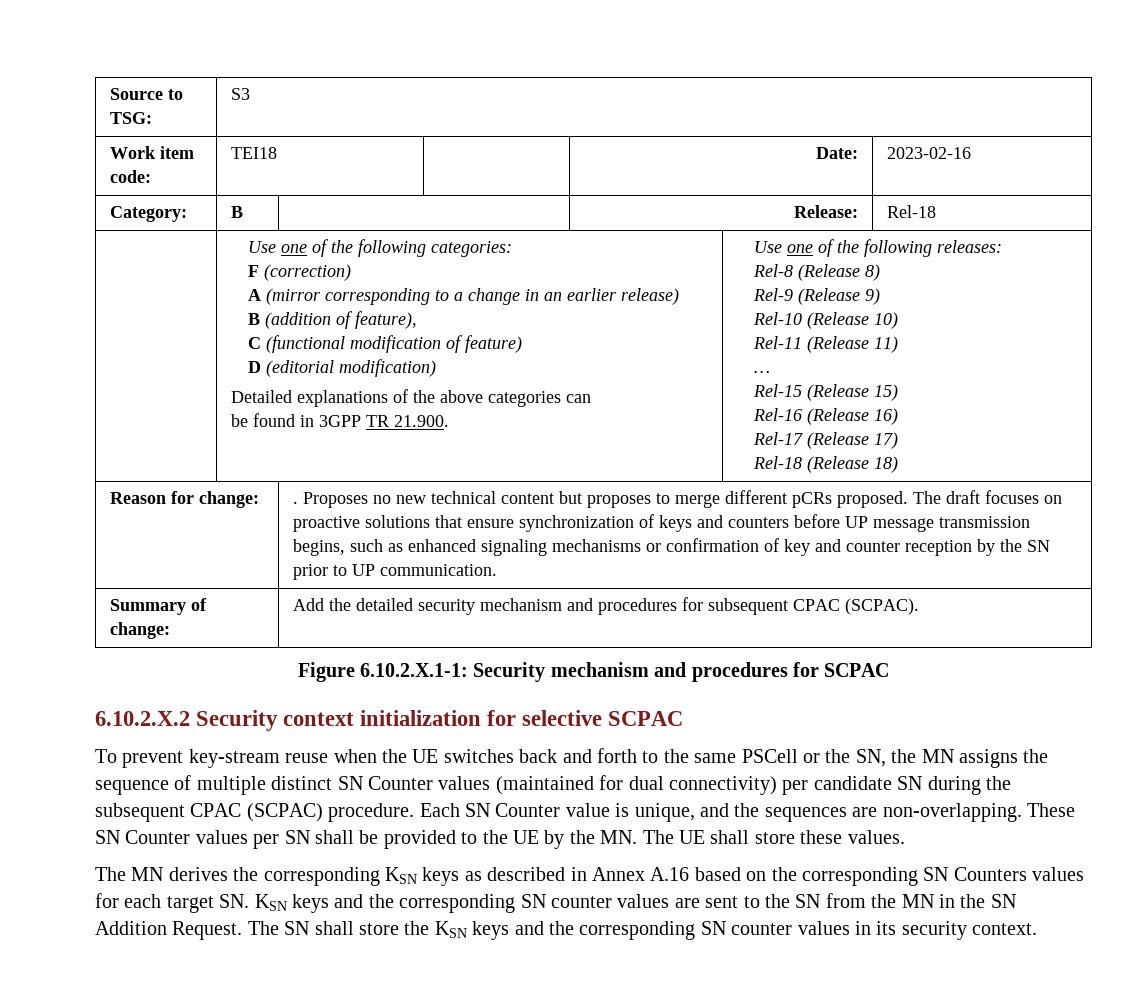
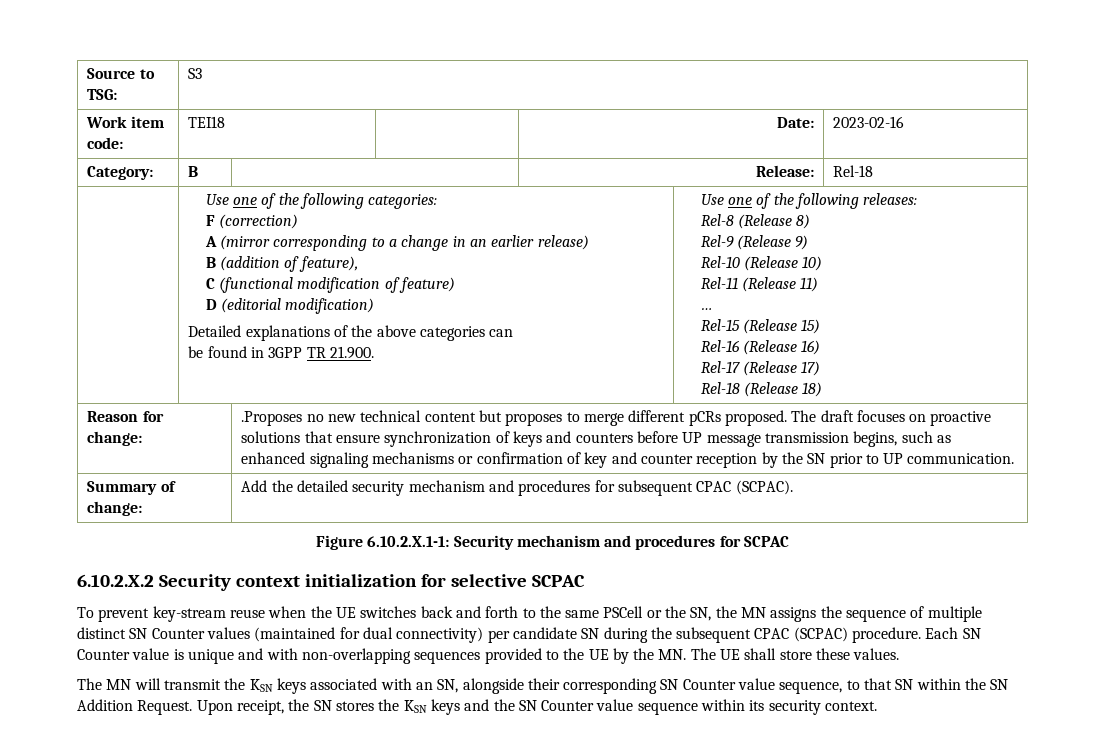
[293,492,369,508] . Proposes -> [241,411,303,426] .Proposes
[634,803,1075,822] [95,830,379,849] unique, and the sequences are non-overlapping. These SN Counter values per SN shall be -> [187,648,481,664] unique and with non-overlapping sequences
[168,867,1085,886] [95,893,1016,913] [95,921,399,940] derives the corresponding KSN keys as described in Annex A.16 based on the corresponding SN Counters values for each target SN. KSN keys and the corresponding SN counter values are sent to the SN from the MN in the SN Addition Request. The SN shall store -> [134,678,1009,694] [77,699,374,715] will transmit the KSN keys associated with an SN, alongside their corresponding SN Counter value sequence, to that SN within the SN Addition Request. Upon receipt, the SN stores
[579,921,871,940] corresponding SN counter values in -> [518,699,746,715] SN Counter value sequence within

